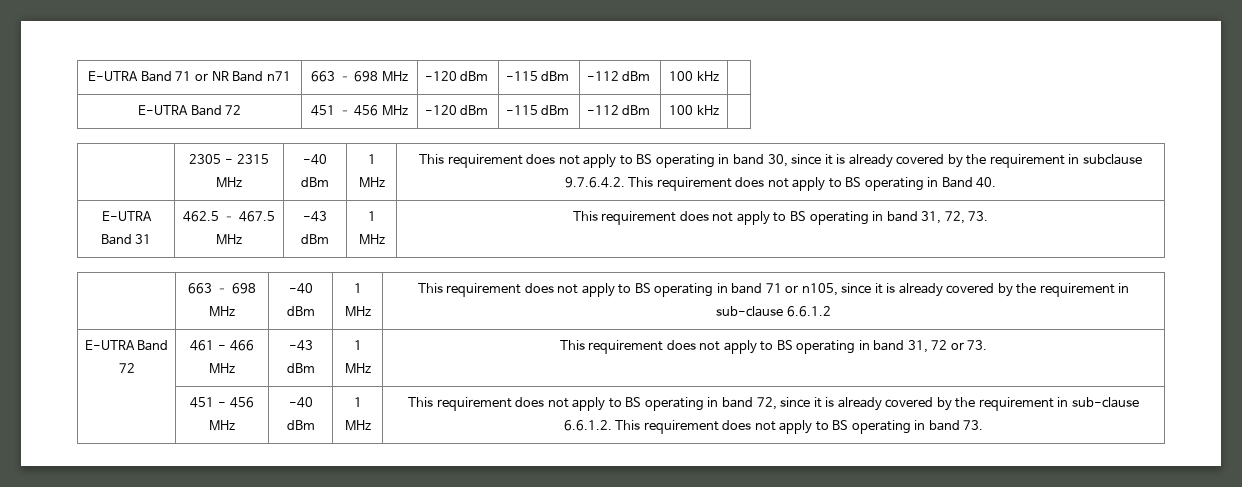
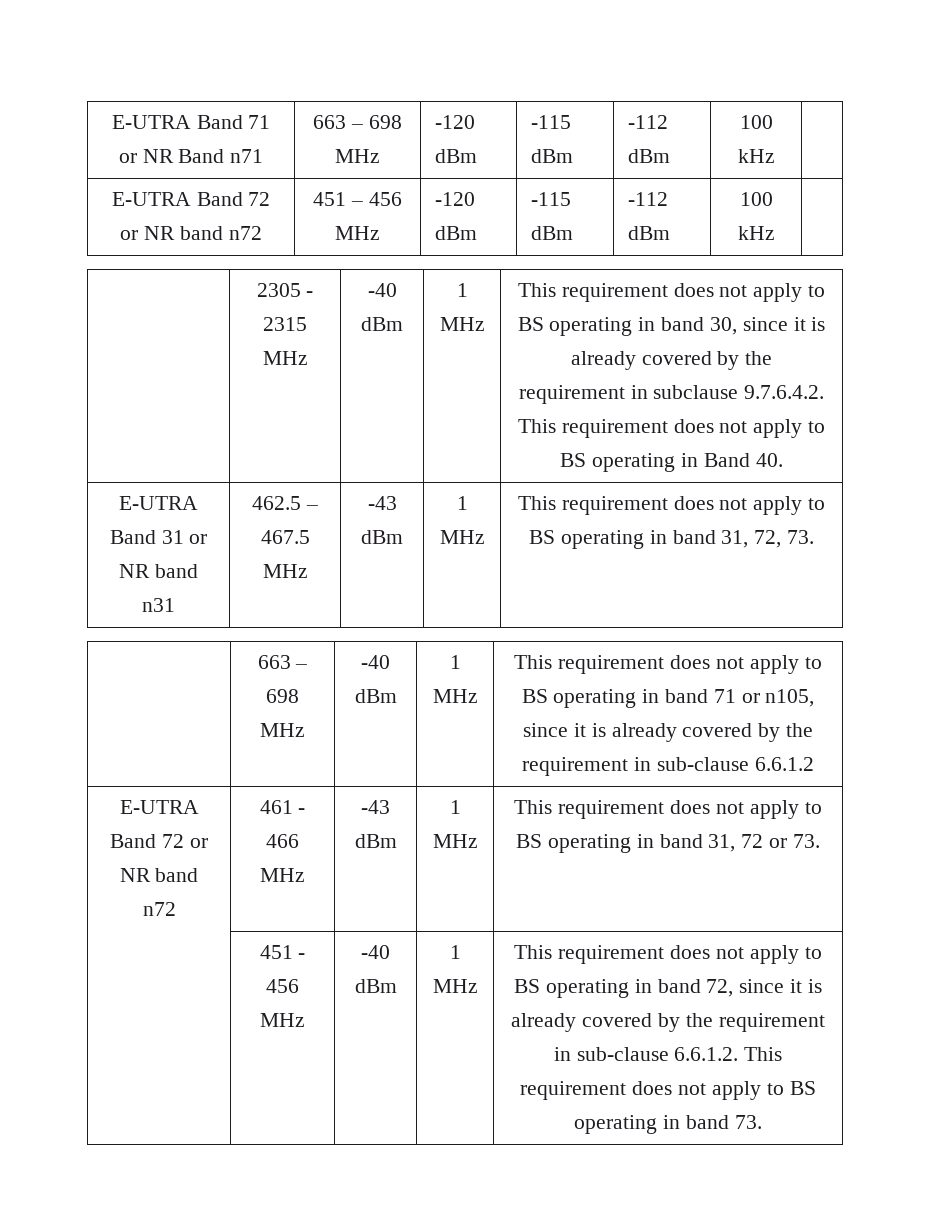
(242, 110) none -> [120,226,262,240] or NR band n72
(152, 239) none -> [189,534,208,544] [119,564,198,578] [142,598,175,612] or NR band n31
(135, 368) none -> [189,838,208,848] [119,868,199,882] [142,902,176,916] or NR band n72

